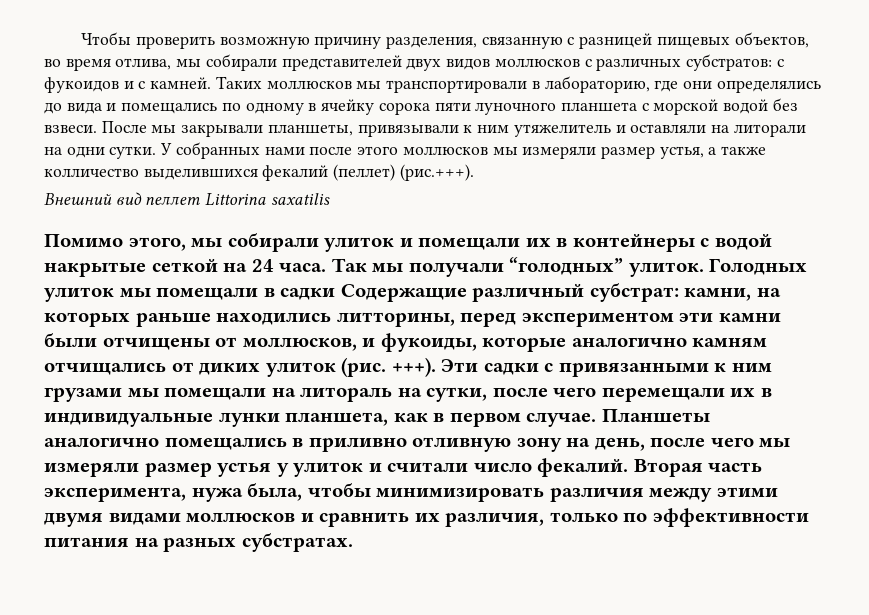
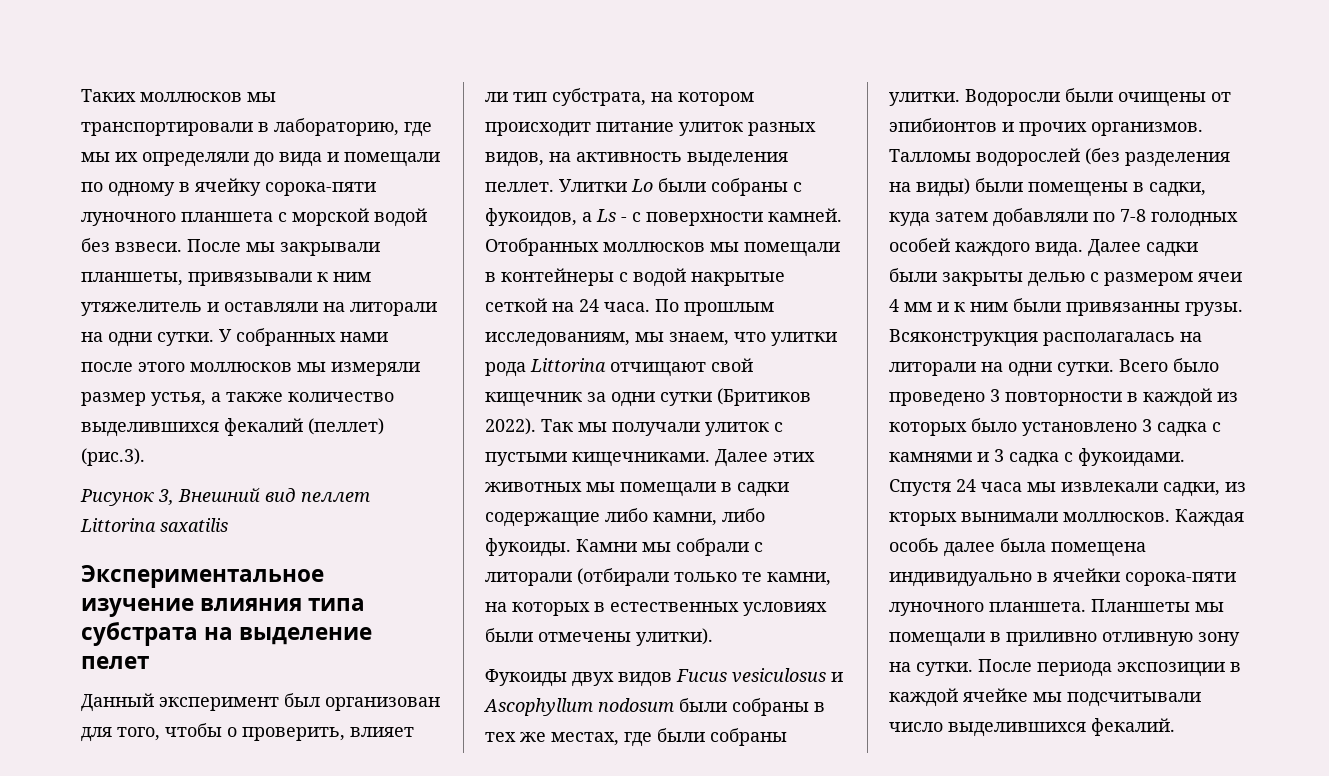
[81,32,809,49] [44,54,784,71] [44,77,212,93] Чтобы проверить возможную причину разделения, связанную с разницей пищевых объектов, во время отлива, мы собирали представителей двух видов моллюсков с различных субстратов: с фукоидов и с камней. -> (81, 95) none
[682,80,821,93] они определялись -> [81,152,249,167] мы их определяли
[121,102,218,114] помещались -> [344,152,440,167] помещали
[378,102,471,115] сорока пяти -> [265,182,376,196] сорока-пяти
[44,168,139,177] колличество -> [288,392,394,402] количество
[399,164,474,181] (рис.+++). // -> [81,448,145,466] [80,489,174,506] (рис.3). // Рисунок 3,
[44,233,551,252] Помимо этого, мы собирали улиток и помещали их -> [81,565,324,588] [81,598,366,617] [81,622,373,646] [81,656,149,669] [81,693,440,712] [81,723,414,742] [485,88,754,106] [485,122,816,137] [485,152,788,167] [485,178,802,196] [485,208,842,227] [485,238,840,257] Экспериментальное изучение влияния типа субстрата на выделение пелет // Данный эксперимент был организован для того, чтобы о проверить, влияет ли тип субстрата, на котором происходит питание улиток разных видов, на активность выделения пеллет. Улитки Lo были собраны с фукоидов, а Ls - с поверхности камней. Отобранных моллюсков мы помещали
[331,257,808,277] [44,283,781,302] [44,312,781,327] [44,333,768,352] [44,357,772,377] [44,387,772,402] [44,409,710,427] [44,437,287,450] Так мы получали “голодных” улиток. Голодных улиток мы помещали в садки Содержащие различный субстрат: камни, на которых раньше находились литторины, перед экспериментом эти камни были отчищены от моллюсков, и фукоиды, которые аналогично камням отчищались от диких улиток (рис. +++). Эти садки с привязанными к ним грузами мы помещали на литораль на сутки, после чего перемещали их в индивидуальные лунки планшета, как в первом случае. Планшеты аналогично помещались -> [655,299,774,316] [485,332,837,347] [485,358,753,377] [485,388,811,407] [485,418,783,436] [485,449,815,467] [485,482,789,497] [485,508,765,527] [485,538,763,557] [485,568,831,586] [485,602,827,616] [485,628,713,646] [485,668,843,687] [483,698,825,716] [485,728,787,747] [889,88,1231,107] [889,118,1203,136] [889,148,1230,167] [889,178,1206,197] [889,208,1238,227] [889,238,1198,257] [889,268,1242,287] [889,298,1243,316] [889,329,1202,347] [889,358,1219,377] [889,388,1238,407] [889,418,1221,437] [889,448,1185,467] [889,479,1246,497] [889,509,1244,527] [889,538,1146,557] [889,568,1236,587] [889,599,1224,616] [889,632,985,647] По прошлым исследованиям, мы знаем, что улитки рода Littorina отчищают свой кищечник за одни сутки (Бритиков 2022). Так мы получали улиток с пустыми кищечниками. Далее этих животных мы помещали в садки содержащие либо камни, либо фукоиды. Камни мы собрали с литорали (отбирали только те камни, на которых в естественных условиях были отмечены улитки). // Фукоиды двух видов Fucus vesiculosus и Ascophyllum nodosum были собраны в тех же местах, где были собраны улитки. Водоросли были очищены от эпибионтов и прочих организмов. Талломы водорослей (без разделения на виды) были помещены в садки, куда затем добавляли по 7-8 голодных особей каждого вида. Далее садки были закрыты делью с размером ячеи 4 мм и к ним были привязанны грузы. Всяконструкция располагалась на литорали на одни сутки. Всего было проведено 3 повторности в каждой из которых было установлено 3 садка с камнями и 3 садка с фукоидами. Спустя 24 часа мы извлекали садки, из кторых вынимали моллюсков. Каждая особь далее была помещена индивидуально в ячейки сорока-пяти луночного планшета. Планшеты мы помещали
[594,437,791,451] [44,458,763,477] [44,483,778,502] [44,508,809,527] [44,533,353,552] день, после чего мы измеряли размер устья у улиток и считали число фекалий. Вторая часть эксперимента, нужа была, чтобы минимизировать различия между этими двумя видами моллюсков и сравнить их различия, только по эффективности питания на разных субстратах. -> [916,659,1241,677] [889,688,1201,707] [889,718,1175,737] сутки. После периода экспозиции в каждой ячейке мы подсчитывали число выделившихся фекалий.

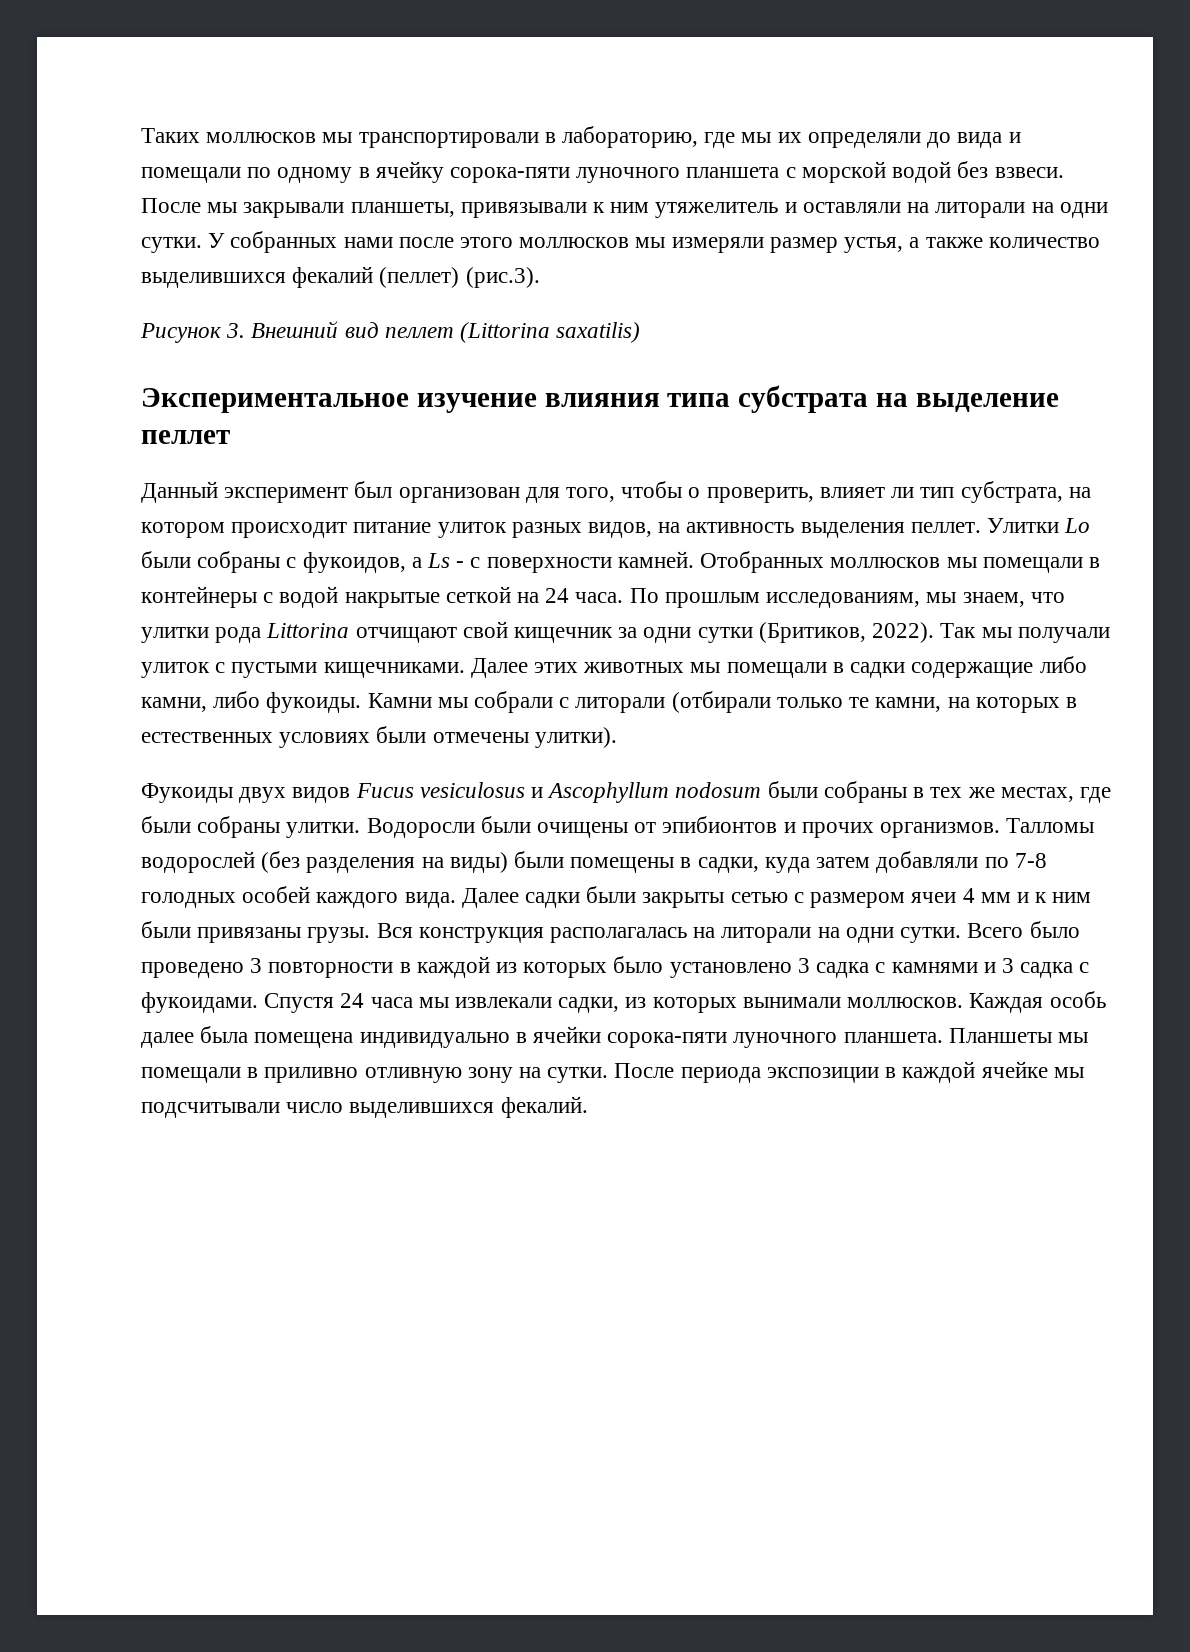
[158,489,174,505] 3, -> [226,323,246,338] 3.
[80,518,228,532] Littorina saxatilis -> [460,322,641,343] (Littorina saxatilis)
[81,656,149,669] пелет -> [141,430,230,444] пеллет
[717,388,811,406] (Бритиков -> [758,622,866,643] (Бритиков,
[1028,272,1085,287] делью -> [730,892,788,903] сетью
[1066,302,1243,316] [889,329,1038,347] привязанны грузы. Всяконструкция -> [197,923,544,943] привязаны грузы. Вся конструкция
[889,512,957,526] кторых -> [652,997,737,1013] которых

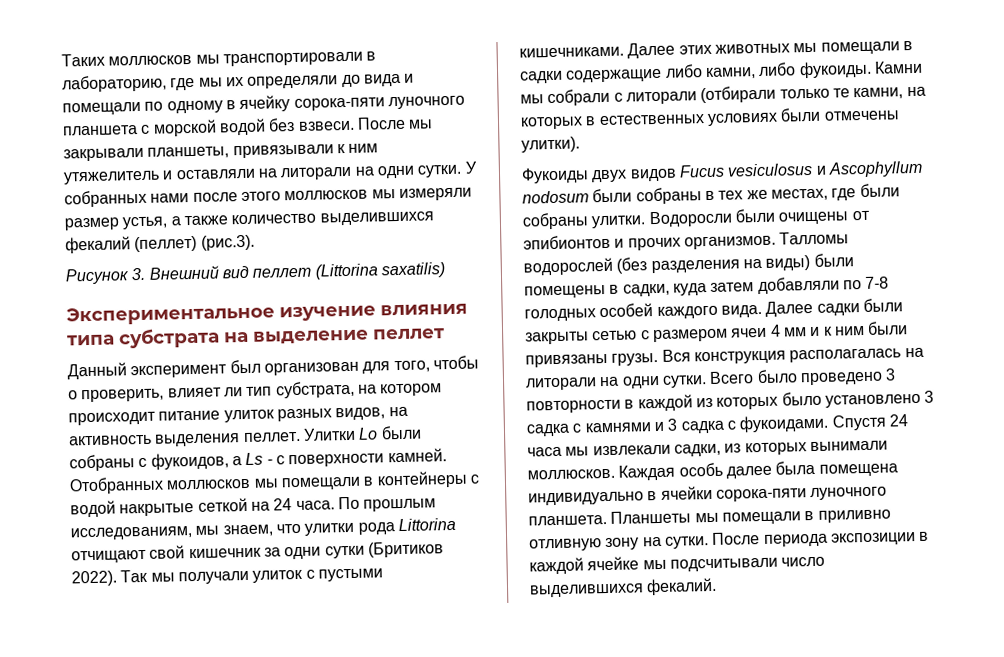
[514,627,614,643] кищечник -> [188,547,262,559] кишечник
[758,622,866,643] (Бритиков, -> [367,541,444,558] (Бритиков
[323,662,465,678] кищечниками. -> [519,46,624,58] кишечниками.

